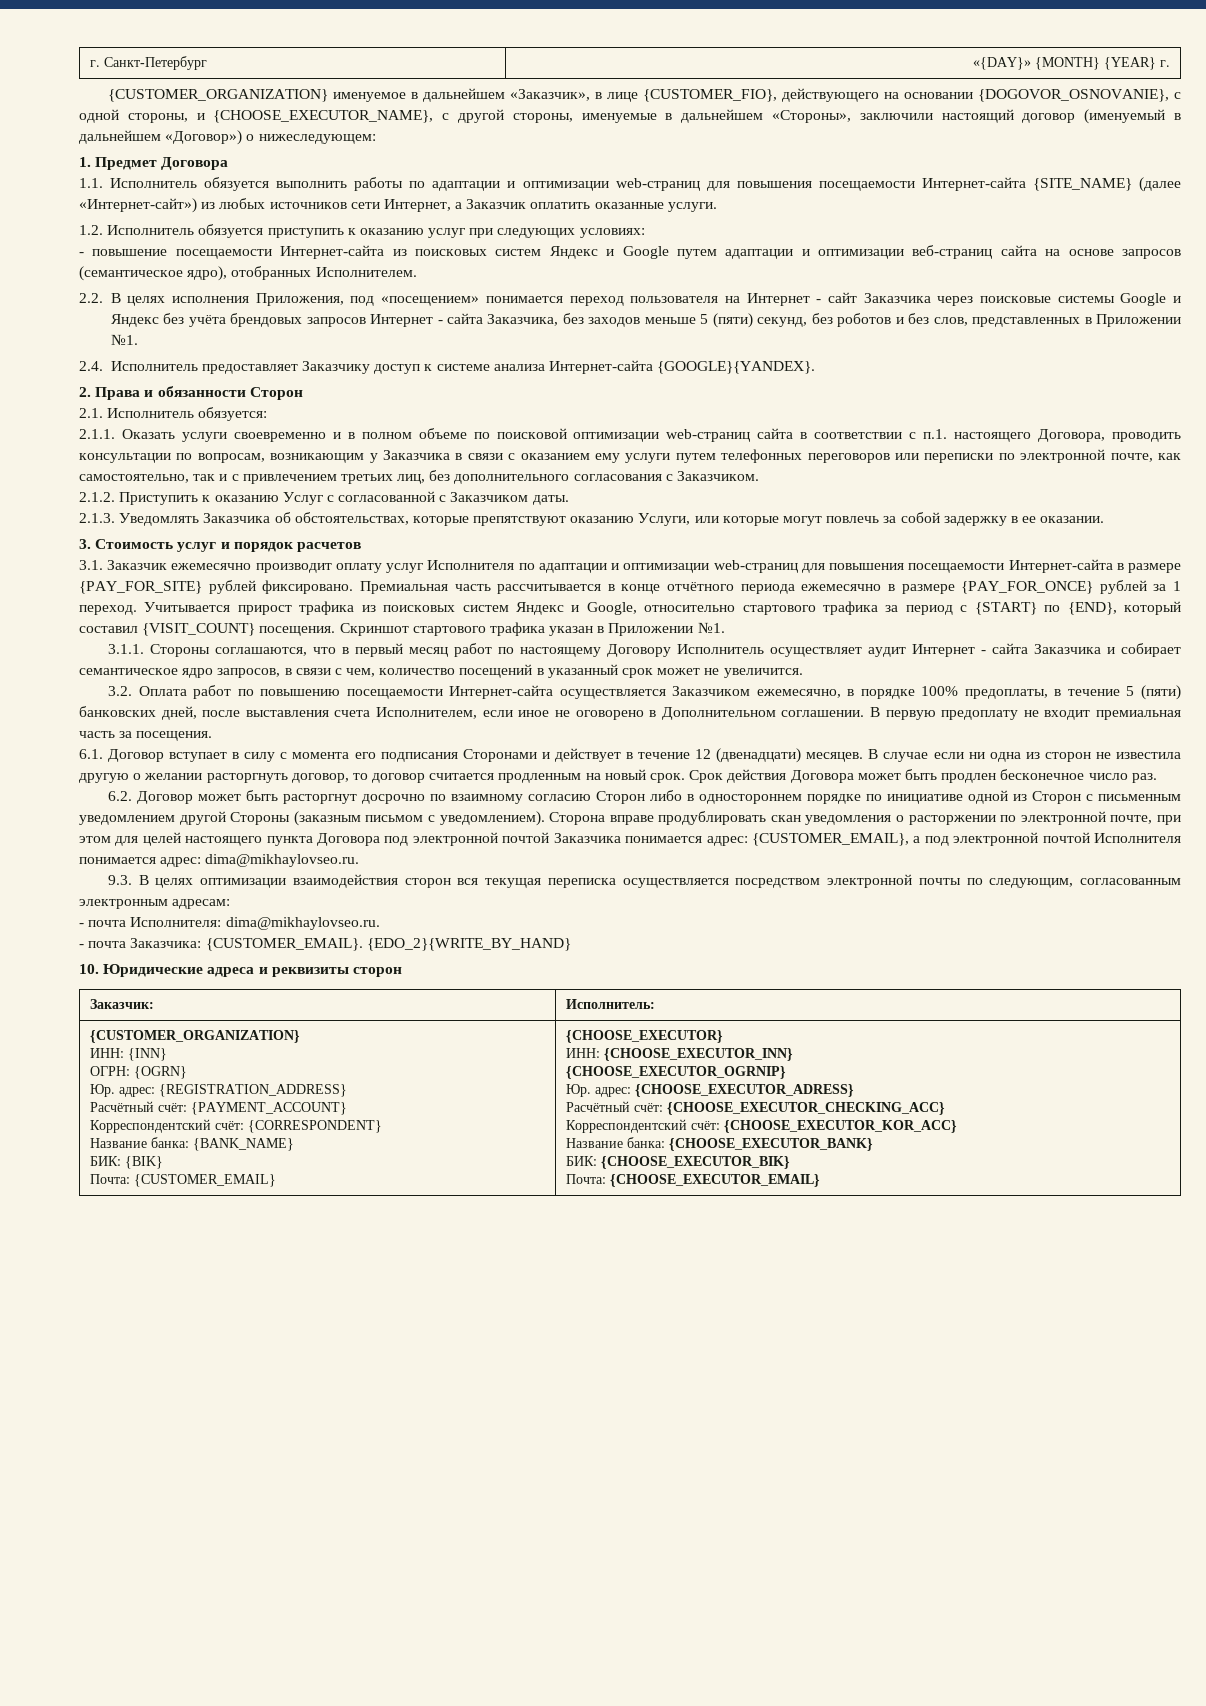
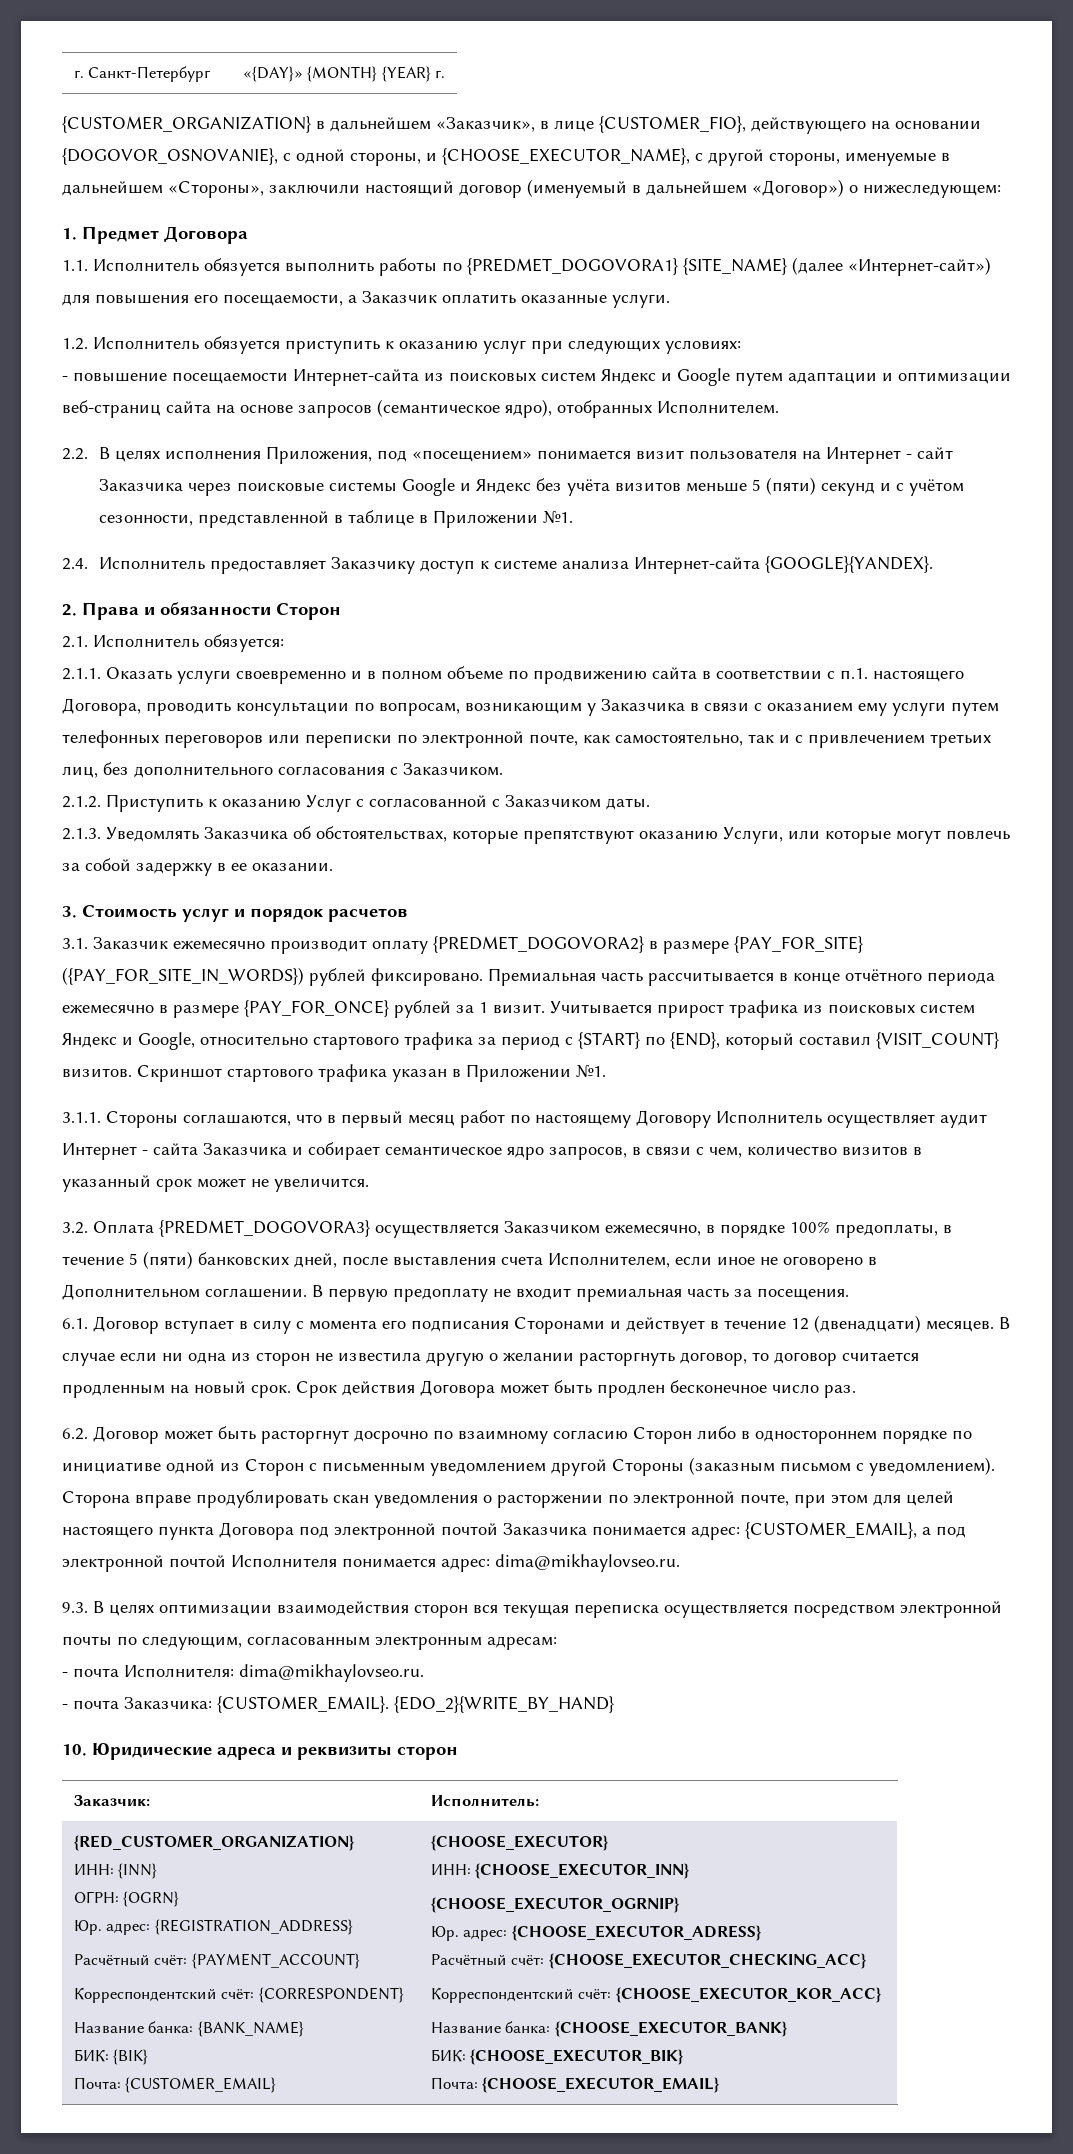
[333,92,407,102] именуемое -> (311, 124) none
[432,177,1181,192] [79,198,451,213] адаптации и оптимизации web-страниц для повышения посещаемости Интернет-сайта {SITE_NAME} (далее «Интернет-сайт») из любых источников сети Интернет, -> [467,257,991,276] [62,294,343,306] {PREDMET_DOGOVORA1} {SITE_NAME} (далее «Интернет-сайт») для повышения его посещаемости,
[569,296,624,306] переход -> [635,450,684,460] визит
[230,313,1081,328] брендовых запросов Интернет - сайта Заказчика, без заходов меньше 5 (пяти) секунд, без роботов и без слов, представленных -> [614,477,964,496] [98,510,414,528] визитов меньше 5 (пяти) секунд и с учётом сезонности, представленной в таблице
[496,428,751,442] поисковой оптимизации web-страниц -> [533,670,647,684] продвижению
[386,559,1113,573] услуг Исполнителя по адаптации и оптимизации web-страниц для повышения посещаемости Интернет-сайта -> [433,936,644,953] {PREDMET_DOGOVORA2}
(202, 587) none -> [62,967,304,985] ({PAY_FOR_SITE_IN_WORDS})
[79,605,137,615] переход. -> [493,1004,545,1014] визит.
[259,626,336,636] посещения. -> [62,1068,132,1078] визитов.
[459,664,533,678] посещений -> [842,1146,908,1156] визитов
[193,685,554,699] работ по повышению посещаемости Интернет-сайта -> [159,1220,370,1237] {PREDMET_DOGOVORA3}
[90,1030,301,1043] {CUSTOMER_ORGANIZATION} -> [73,1835,354,1851] {RED_CUSTOMER_ORGANIZATION}

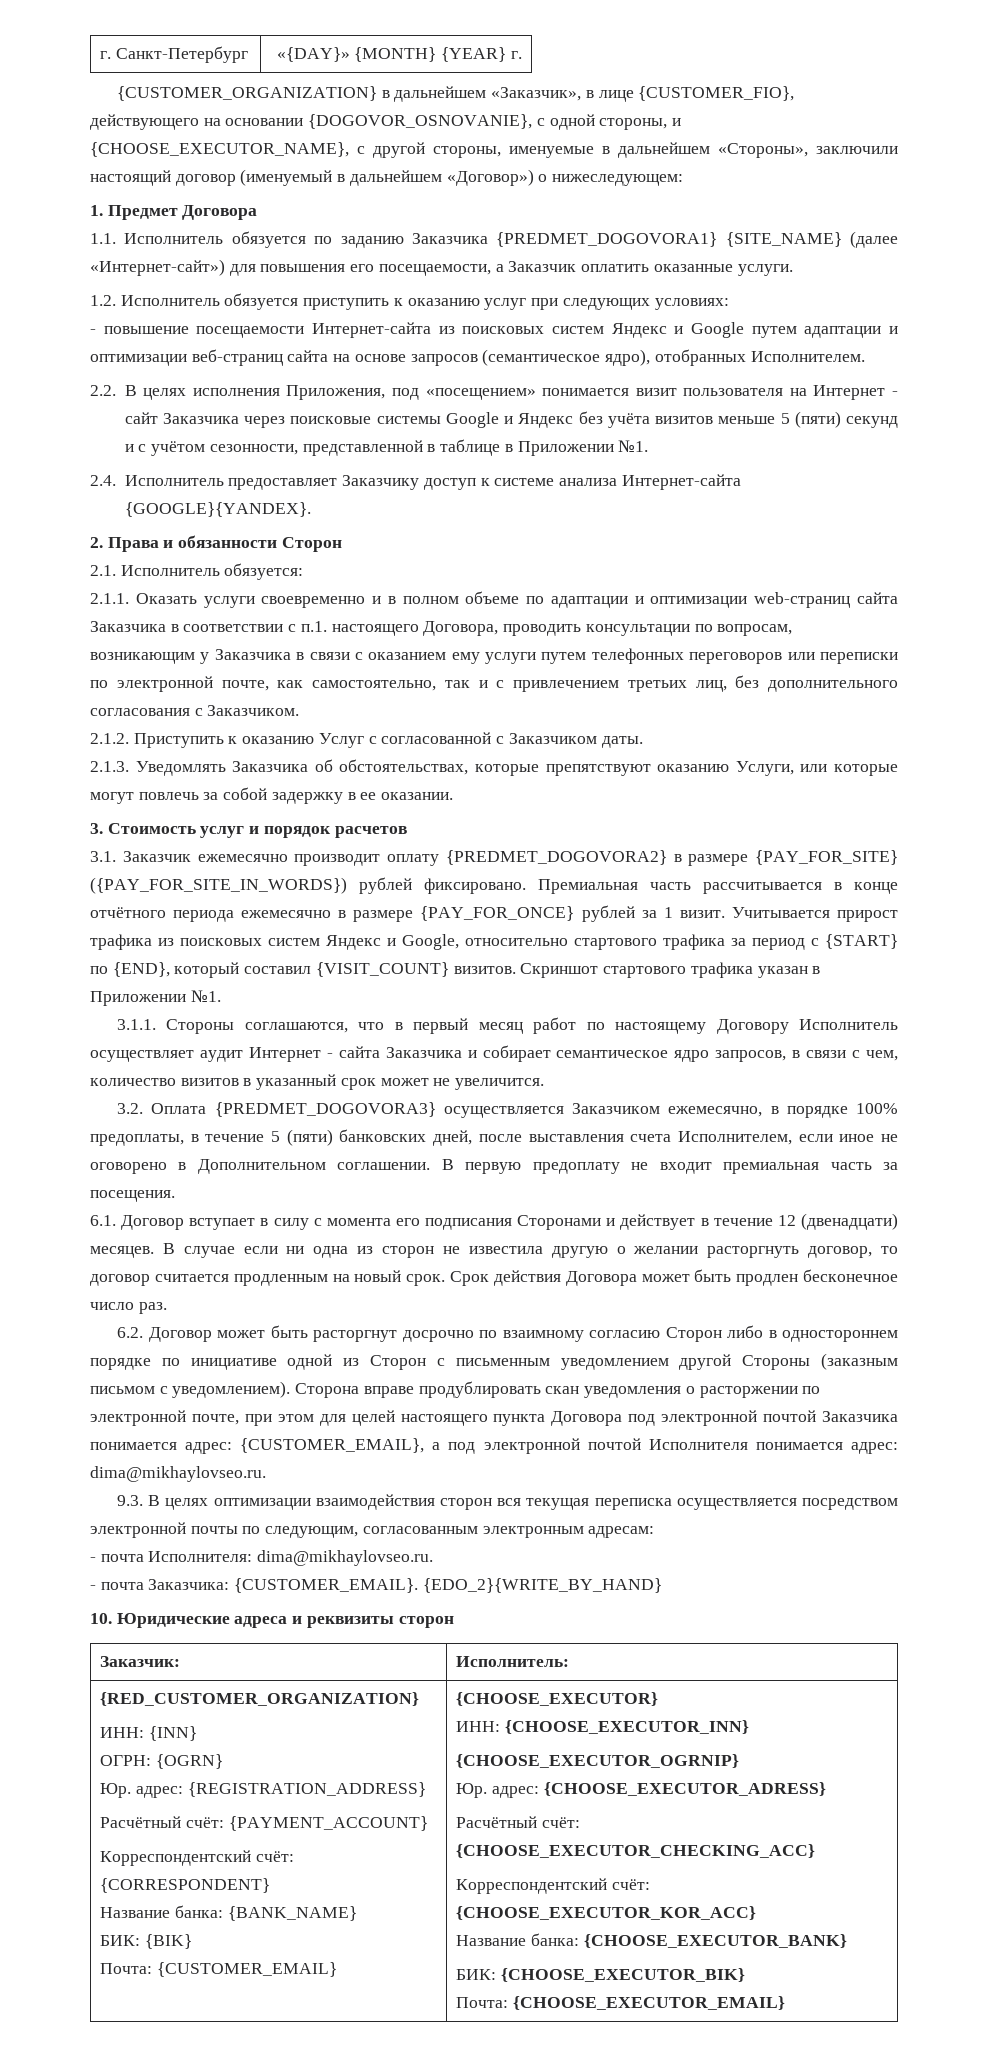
[285,258,462,276] выполнить работы по -> [314,233,488,248] по заданию Заказчика
[533,667,697,684] продвижению сайта -> [550,592,898,608] [90,621,166,632] адаптации и оптимизации web-страниц сайта Заказчика

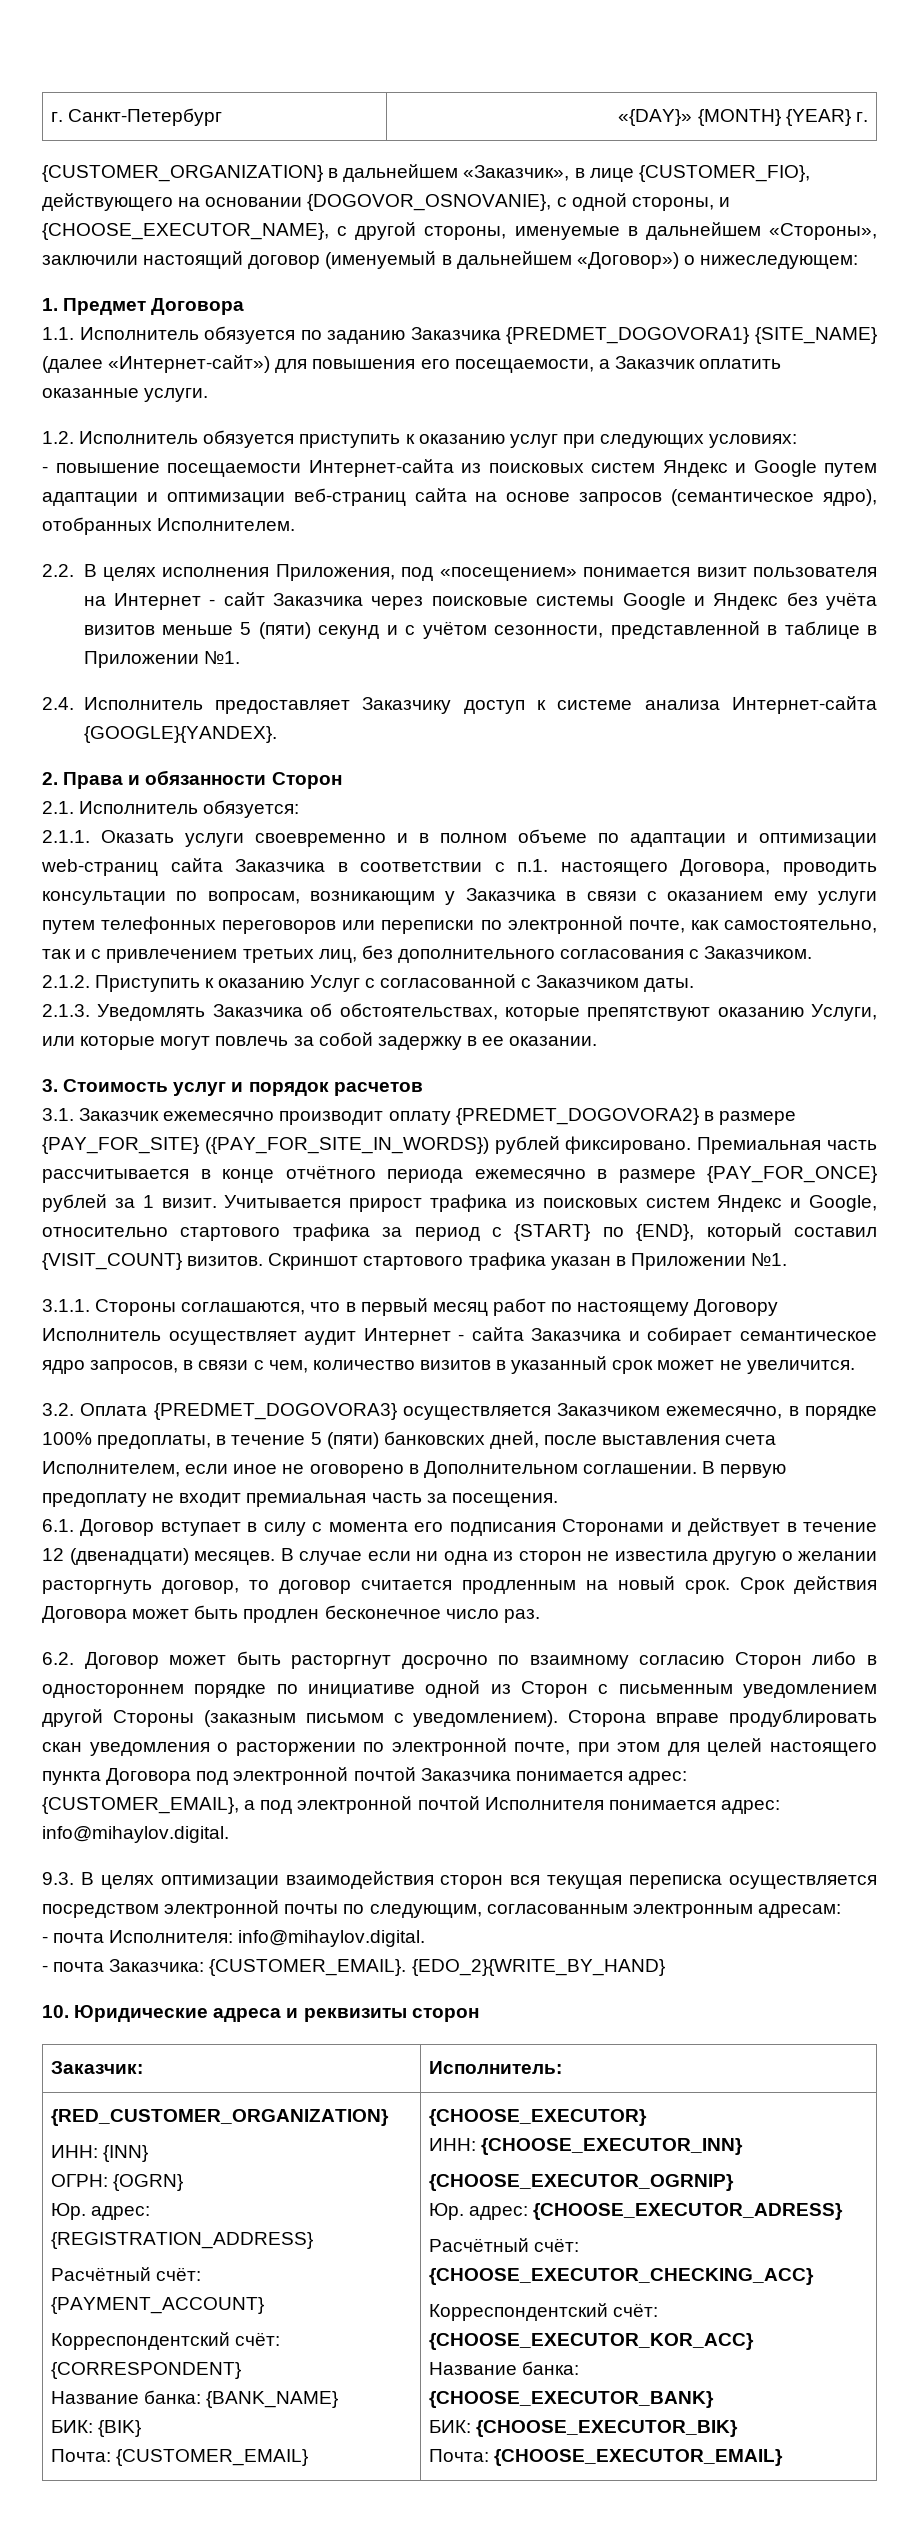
[90,1466,266,1482] dima@mikhaylovseo.ru. -> [42,1826,229,1843] info@mihaylov.digital.
[257,1550,434,1566] dima@mikhaylovseo.ru. -> [238,1930,426,1947] info@mihaylov.digital.

